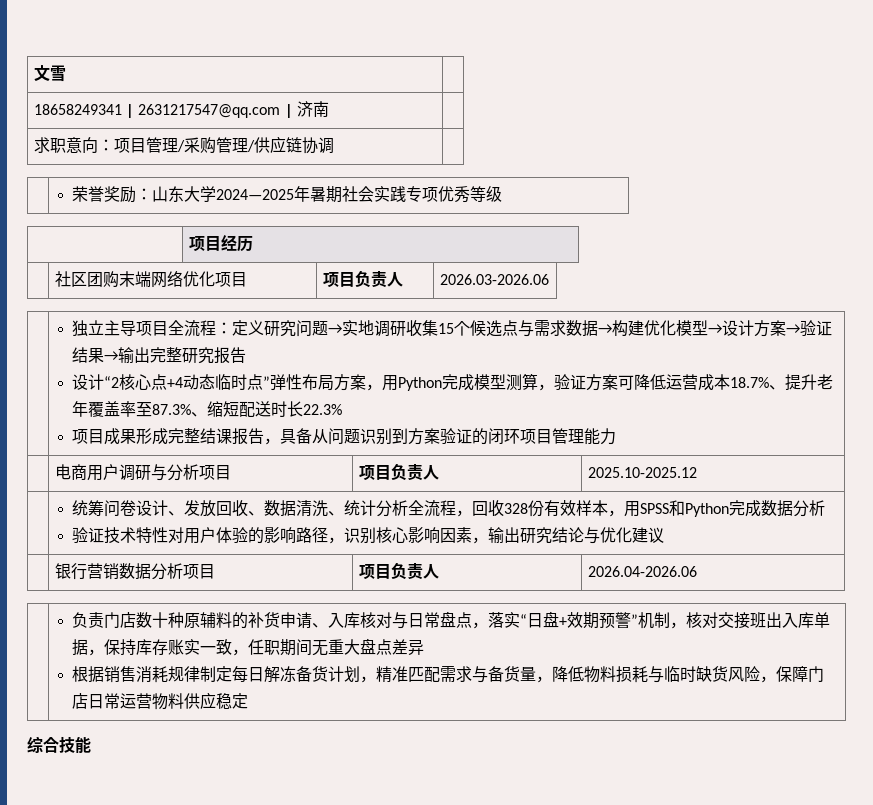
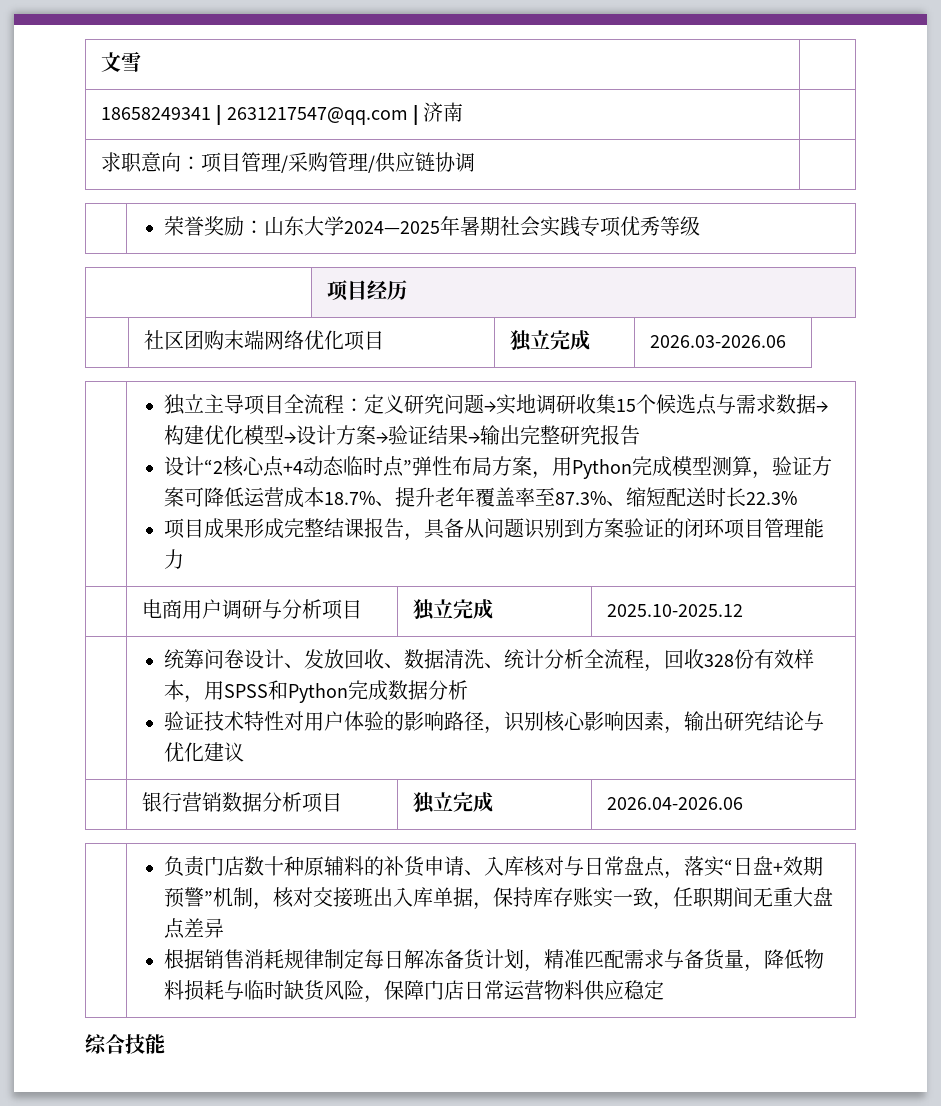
[322,270,403,288] 项目负责人 -> [509,330,590,352] 独立完成
[358,463,439,481] 项目负责人 -> [412,599,493,621] 独立完成
[358,562,439,580] 项目负责人 -> [412,792,493,814] 独立完成

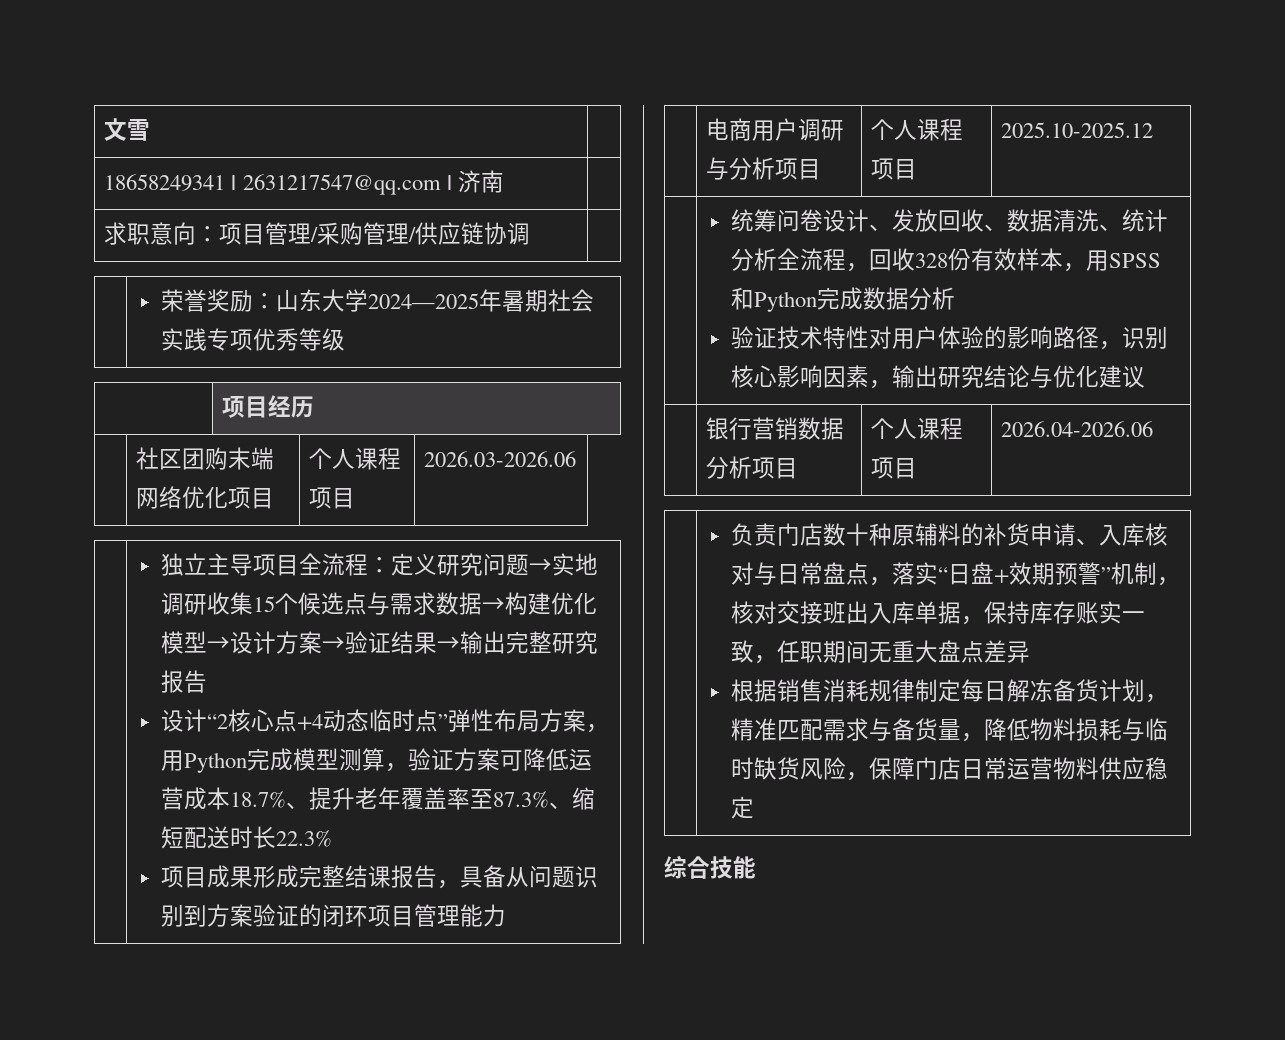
[509,330,590,352] 独立完成 -> [309,447,402,470] [309,487,356,509] 个人课程项目
[412,599,493,621] 独立完成 -> [871,118,964,141] [871,158,918,180] 个人课程项目
[412,792,493,814] 独立完成 -> [871,417,964,440] [871,457,918,479] 个人课程项目

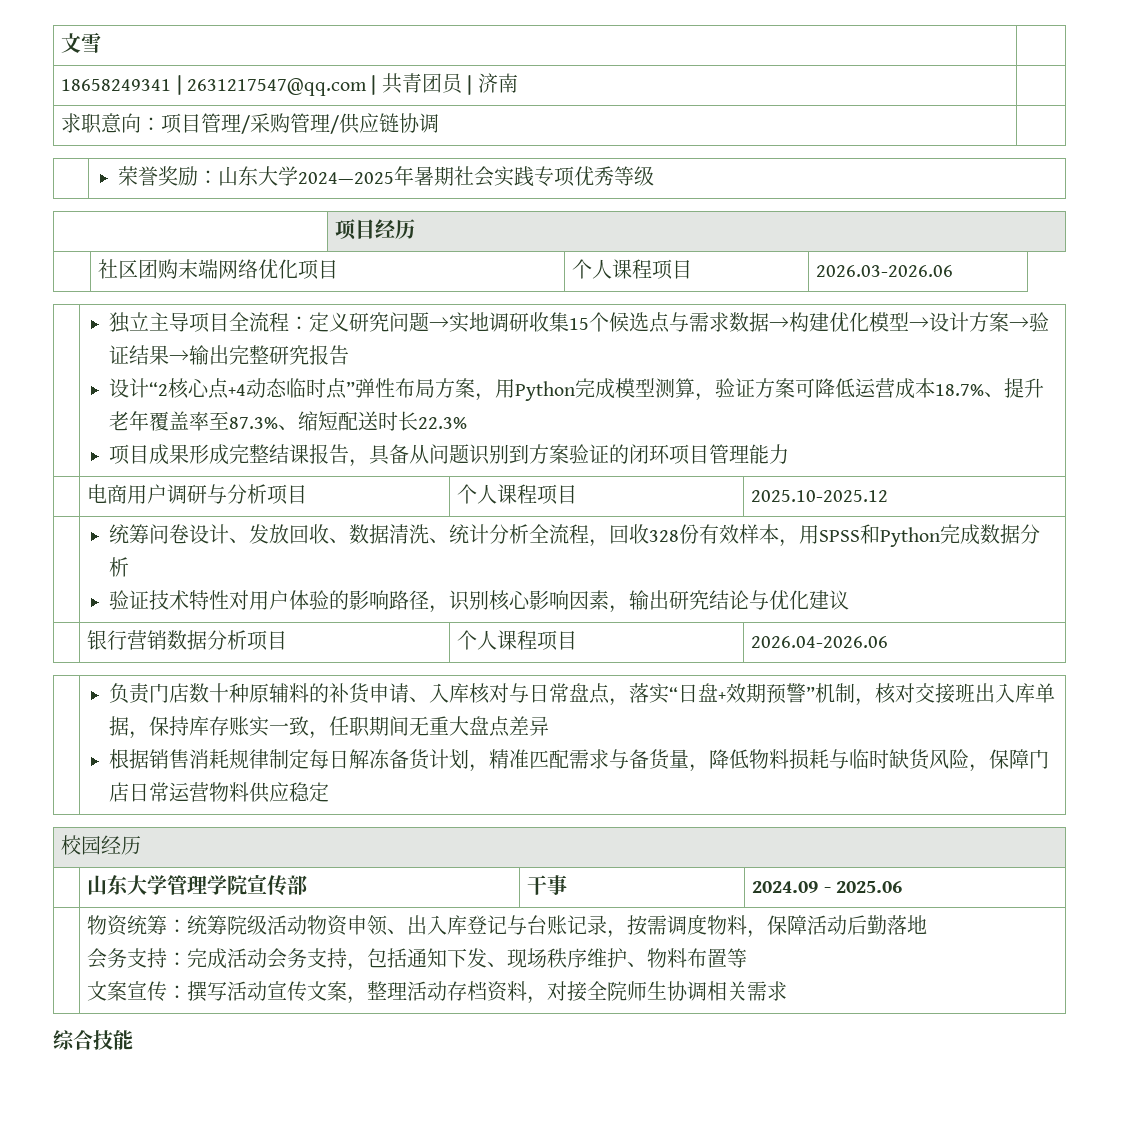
(452, 182) none -> [381,73,473,95] 共青团员 |
(755, 807) none -> [61,835,142,855] [87,874,308,896] [527,875,568,895] [752,881,902,893] [87,914,928,938] [87,948,748,971] [87,981,788,1004] // 校园经历 // | 山东大学管理学院宣传部 | 干事 | 2024.09 - 2025.06 // | 物资统筹：统筹院级活动物资申领、出入库登记与台账记录，按需调度物料，保障活动后勤落地 // 会务支持：完成活动会务支持，包括通知下发、现场秩序维护、物料布置等 // 文案宣传：撰写活动宣传文案，整理活动存档资料，对接全院师生协调相关需求

